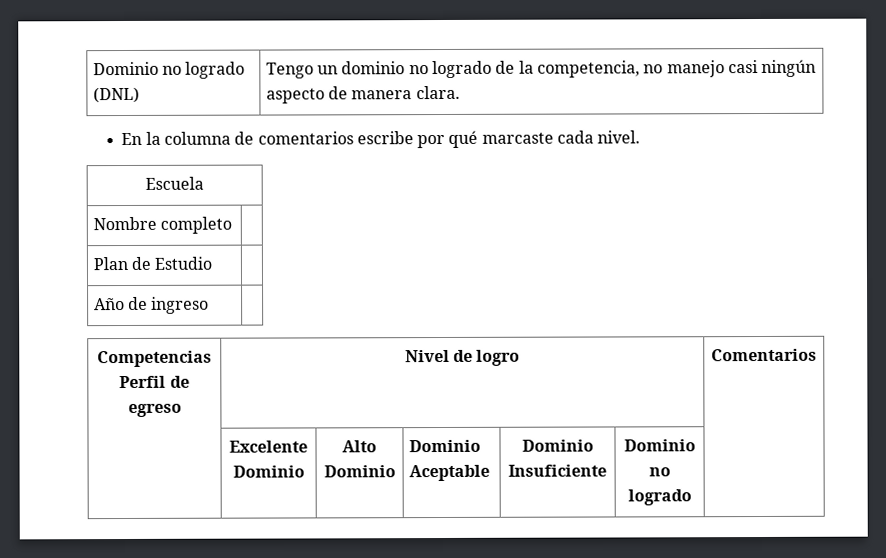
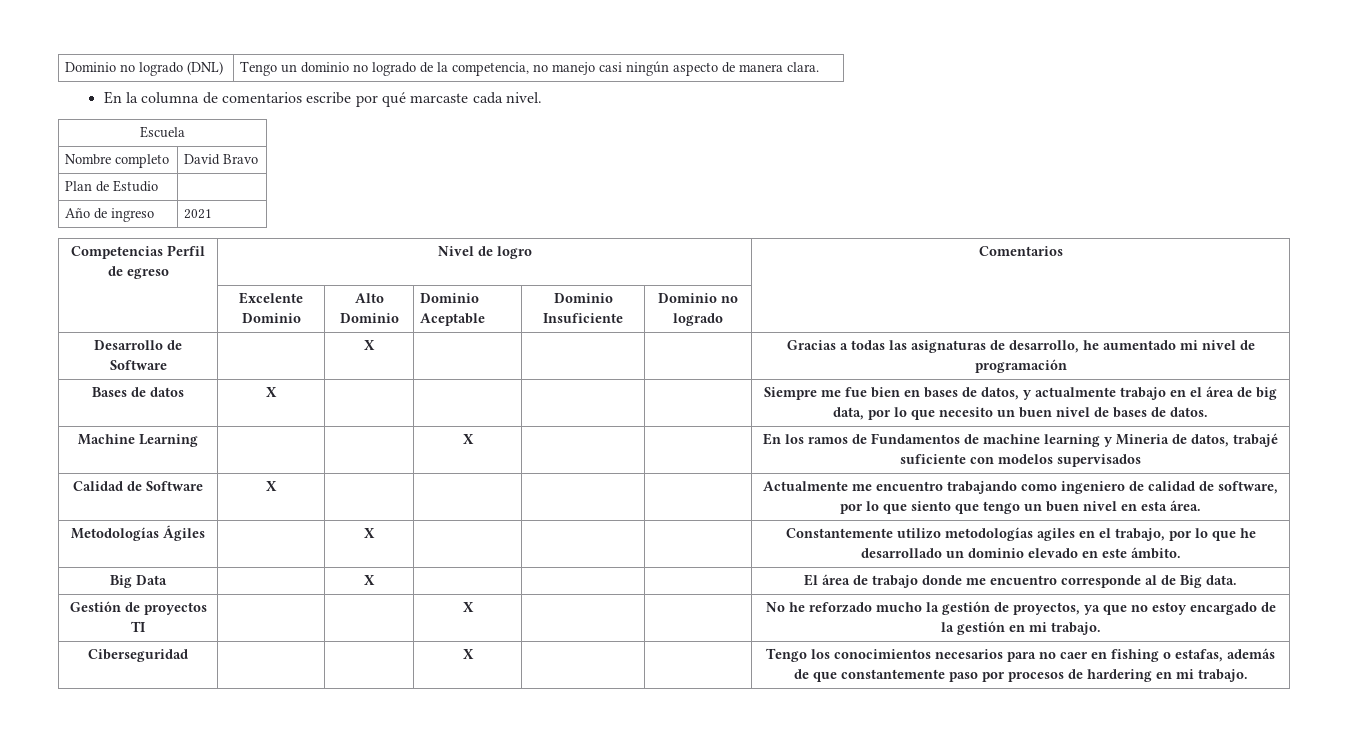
(233, 225) none -> [183,154,258,165] David Bravo
(210, 305) none -> [183,209,212,219] 2021
(692, 497) none -> [94,340,182,350] [109,360,167,370] [364,340,375,350] [786,340,1255,353] [974,359,1067,373] [92,387,184,397] [266,387,277,397] [764,386,1277,400] [833,407,1208,420] [78,434,198,447] [462,434,474,444] [763,433,1278,447] [900,454,1141,467] [73,481,203,491] [266,481,277,491] [763,481,1278,494] [840,500,1201,514] [71,525,205,541] [364,528,375,538] [785,527,1256,541] [860,547,1181,559] [110,575,167,588] [364,575,375,585] [804,574,1237,588] [69,601,207,615] [131,621,146,632] [462,602,474,612] [765,601,1276,615] [940,621,1101,635] [88,649,188,662] [462,649,474,659] [766,648,1275,662] [793,669,1248,682] // Desarrollo de Software | | X | | | | Gracias a todas las asignaturas de desarrollo, he aumentado mi nivel de programación // Bases de datos | X | | | | | Siempre me fue bien en bases de datos, y actualmente trabajo en el área de big data, por lo que necesito un buen nivel de bases de datos. // Machine Learning | | | X | | | En los ramos de Fundamentos de machine learning y Mineria de datos, trabajé suficiente con modelos supervisados // Calidad de Software | X | | | | | Actualmente me encuentro trabajando como ingeniero de calidad de software, por lo que siento que tengo un buen nivel en esta área. // Metodologías Ágiles | | X | | | | Constantemente utilizo metodologías agiles en el trabajo, por lo que he desarrollado un dominio elevado en este ámbito. // Big Data | | X | | | | El área de trabajo donde me encuentro corresponde al de Big data. // Gestión de proyectos TI | | | X | | | No he reforzado mucho la gestión de proyectos, ya que no estoy encargado de la gestión en mi trabajo. // Ciberseguridad | | | X | | | Tengo los conocimientos necesarios para no caer en fishing o estafas, además de que constantemente paso por procesos de hardering en mi trabajo.

